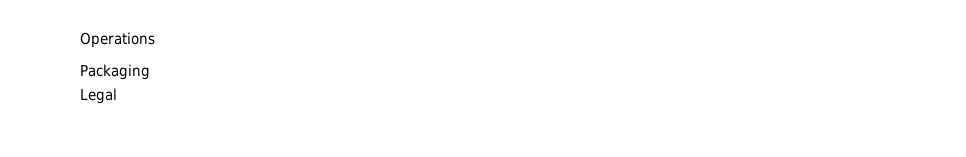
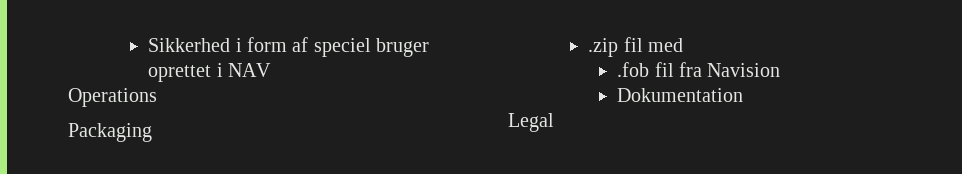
[80,32,155,48] [80,64,150,80] Operations // Packaging -> [148,37,430,57] [148,63,271,82] [68,88,157,107] [68,123,152,142] [588,37,683,57] [617,62,781,77] [617,88,744,102] Sikkerhed i form af speciel bruger oprettet i NAV // Operations // Packaging // .zip fil med // .fob fil fra Navision // Dokumentation

